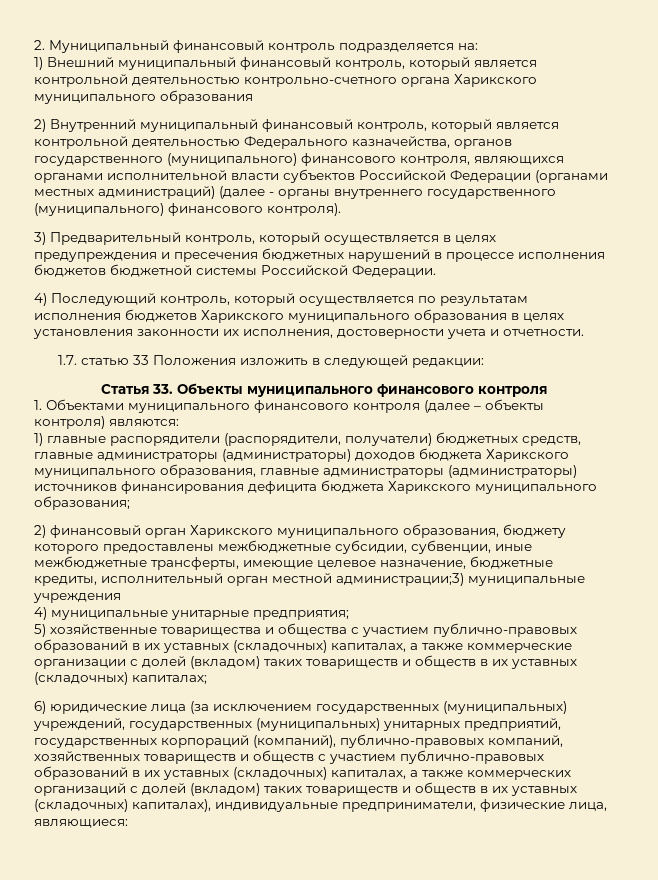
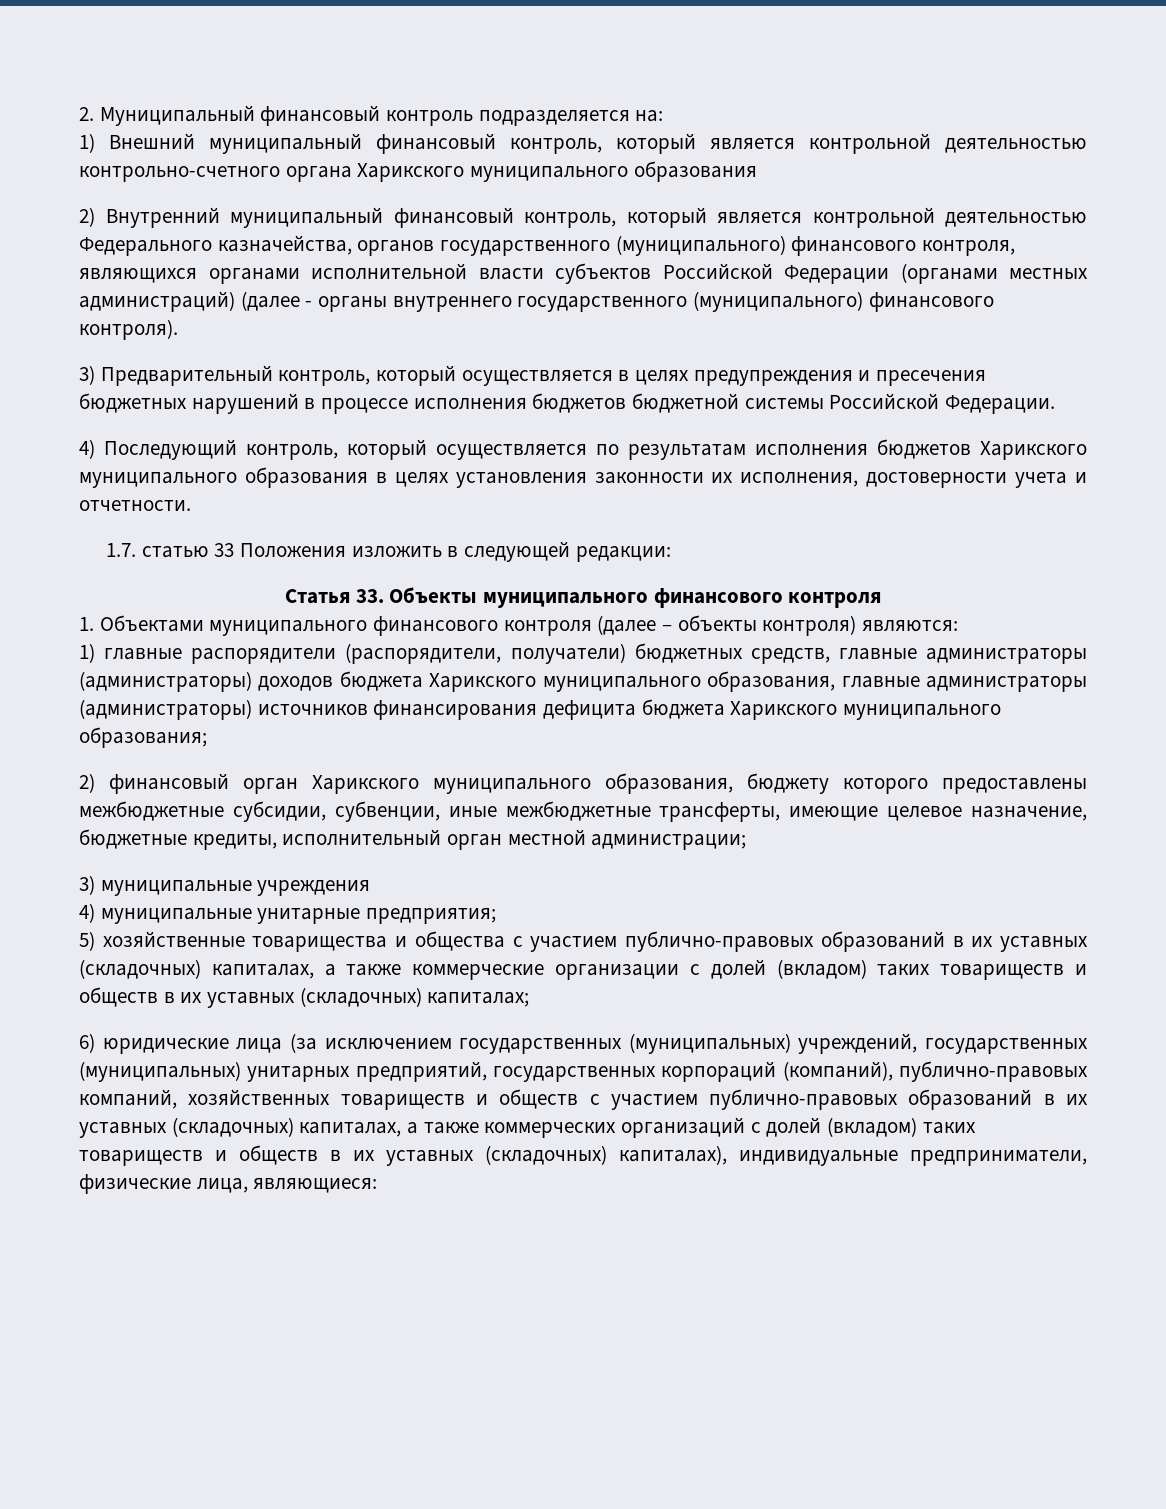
[336,573,464,586] администрации;3) -> [591,834,747,850] [79,875,95,895] администрации; // 3)

